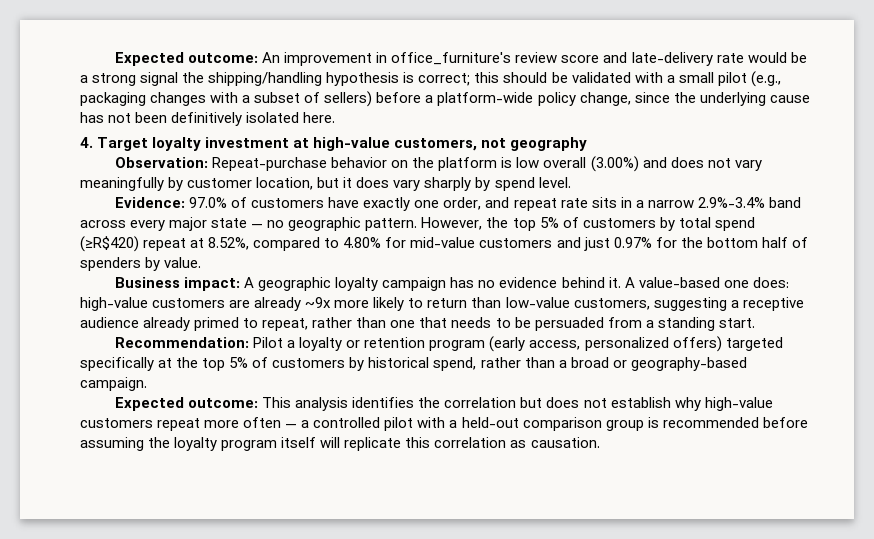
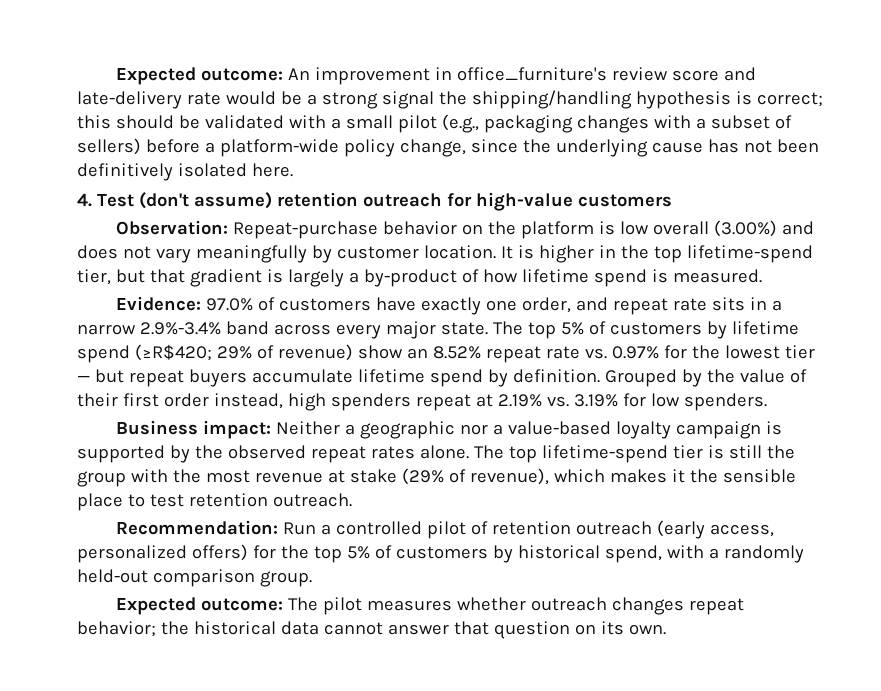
[97,137,588,151] Target loyalty investment at high-value customers, not geography -> [96,192,672,211] Test (don't assume) retention outreach for high-value customers
[256,177,571,191] location, but it does vary sharply by spend level. -> [423,245,813,263] [77,269,762,287] location. It is higher in the top lifetime-spend tier, but that gradient is largely a by-product of how lifetime spend is measured.
[211,217,755,231] [80,236,808,252] [80,257,202,271] [115,277,789,291] [80,297,804,311] [80,317,755,331] [115,337,486,351] state — no geographic pattern. However, the top 5% of customers by total spend (≥R$420) repeat at 8.52%, compared to 4.80% for mid-value customers and just 0.97% for the bottom half of spenders by value. // Business impact: A geographic loyalty campaign has no evidence behind it. A value-based one does: high-value customers are already ~9x more likely to return than low-value customers, suggesting a receptive audience already primed to repeat, rather than one that needs to be persuaded from a standing start. // Recommendation: Pilot a loyalty or retention program -> [440,321,799,339] [77,344,815,363] [77,369,807,387] [77,393,767,411] [115,420,782,439] [77,445,795,463] [77,468,796,487] [77,493,352,511] [115,520,652,539] state. The top 5% of customers by lifetime spend (≥R$420; 29% of revenue) show an 8.52% repeat rate vs. 0.97% for the lowest tier — but repeat buyers accumulate lifetime spend by definition. Grouped by the value of their first order instead, high spenders repeat at 2.19% vs. 3.19% for low spenders. // Business impact: Neither a geographic nor a value-based loyalty campaign is supported by the observed repeat rates alone. The top lifetime-spend tier is still the group with the most revenue at stake (29% of revenue), which makes it the sensible place to test retention outreach. // Recommendation: Run a controlled pilot of retention outreach
[725,337,783,351] [80,357,173,371] targeted specifically at -> [252,545,276,559] for
[480,357,747,371] [80,377,147,391] [115,397,773,411] [80,417,808,431] [80,437,600,451] rather than a broad or geography-based campaign. // Expected outcome: This analysis identifies the correlation but does not establish why high-value customers repeat more often — a controlled pilot with a held-out comparison group is recommended before assuming the loyalty program itself will replicate this correlation as causation. -> [666,545,804,563] [77,569,312,587] [115,597,744,615] [77,621,666,639] with a randomly held-out comparison group. // Expected outcome: The pilot measures whether outreach changes repeat behavior; the historical data cannot answer that question on its own.

